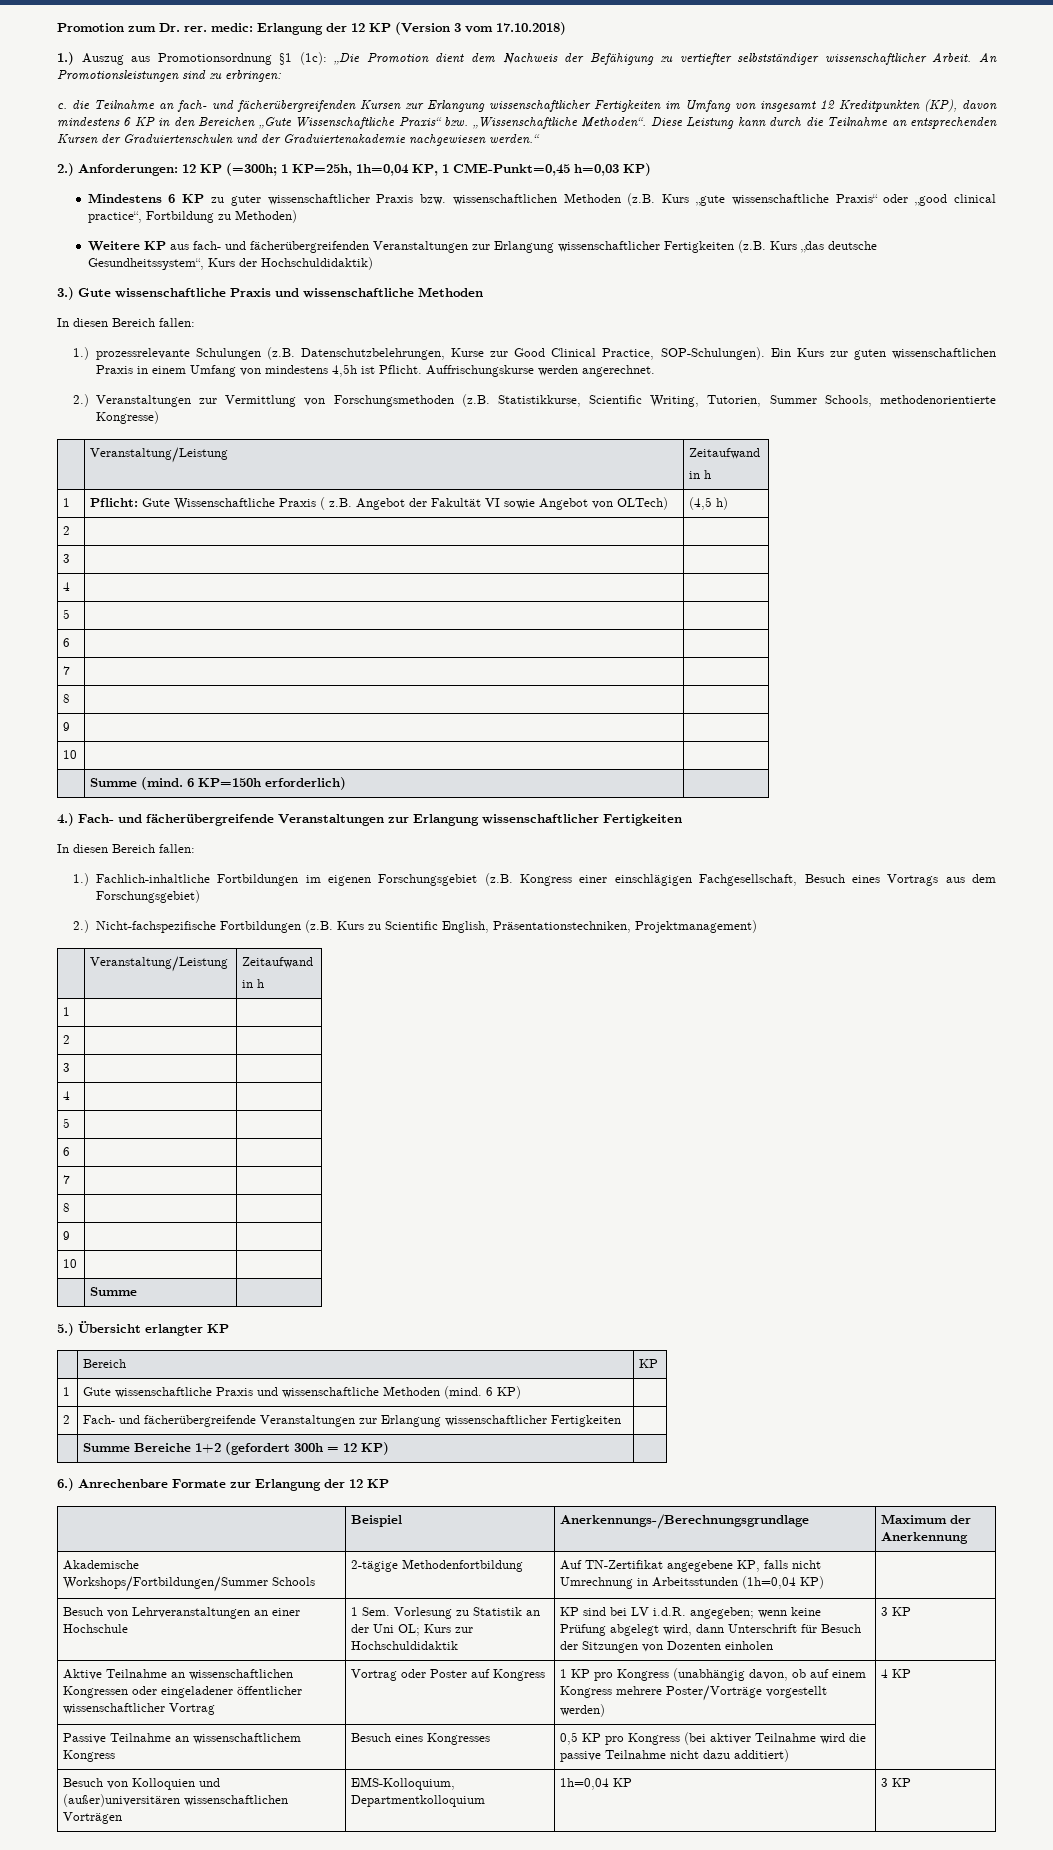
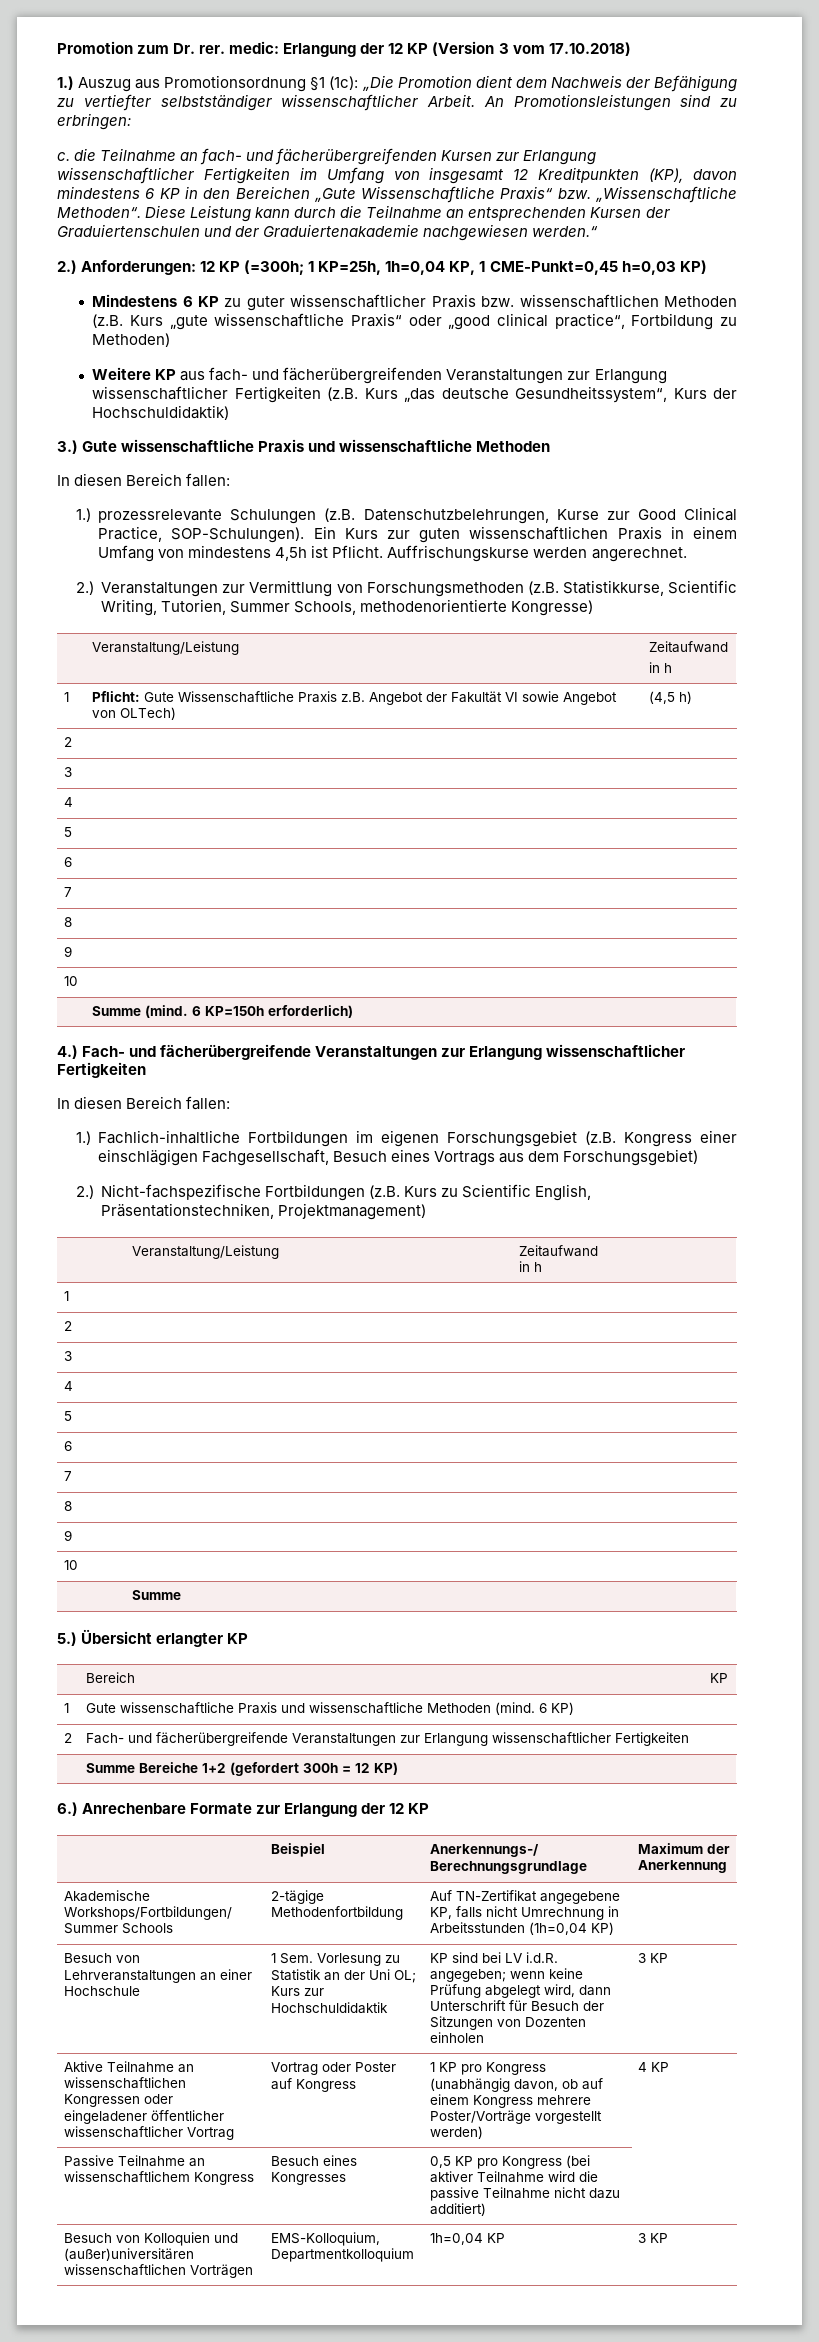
[320,497,326,510] ( -> (337, 697) none

